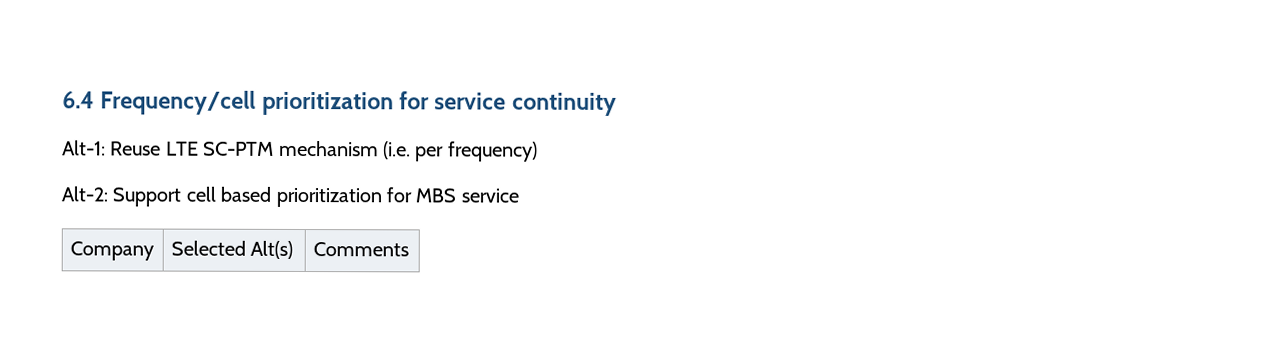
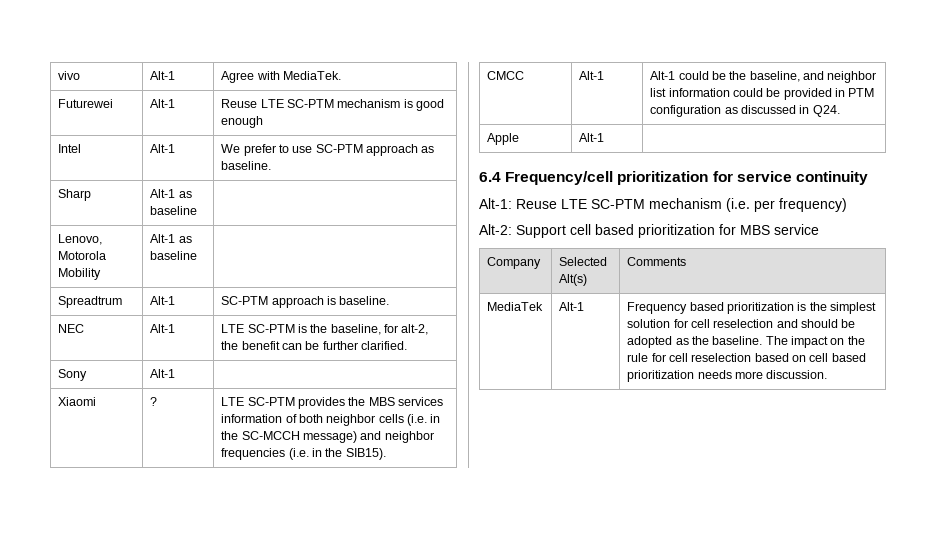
(62, 100) none -> [58,71,81,80] [150,71,176,80] [221,71,341,83] [58,99,114,108] [150,99,176,108] [221,99,445,111] [221,116,264,128] [58,144,82,153] [150,144,176,153] [221,144,435,156] [221,161,272,170] [58,189,92,201] [150,189,192,198] [150,206,198,215] [58,234,103,245] [58,251,107,260] [58,268,102,280] [150,234,192,243] [150,251,198,260] [58,296,123,308] [150,296,176,305] [221,296,390,308] [58,324,85,333] [150,324,176,333] [221,324,429,335] [221,341,408,350] [58,369,88,381] [150,369,176,378] [58,397,97,406] [150,397,158,406] [221,397,444,409] [221,414,441,426] [221,431,434,443] [221,448,386,460] [487,71,525,80] [579,71,605,80] [650,71,877,83] [650,88,875,100] [650,105,840,117] [487,133,520,145] [579,133,605,142] vivo | Alt-1 | Agree with MediaTek. // Futurewei | Alt-1 | Reuse LTE SC-PTM mechanism is good enough // Intel | Alt-1 | We prefer to use SC-PTM approach as baseline. // Sharp | Alt-1 as baseline | // Lenovo, Motorola Mobility | Alt-1 as baseline | // Spreadtrum | Alt-1 | SC-PTM approach is baseline. // NEC | Alt-1 | LTE SC-PTM is the baseline, for alt-2, the benefit can be further clarified. // Sony | Alt-1 | // Xiaomi | ? | LTE SC-PTM provides the MBS services information of both neighbor cells (i.e. in the SC-MCCH message) and neighbor frequencies (i.e. in the SIB15). // CMCC | Alt-1 | Alt-1 could be the baseline, and neighbor list information could be provided in PTM configuration as discussed in Q24. // Apple | Alt-1 | //
(409, 249) none -> [487,302,544,311] [559,302,585,311] [627,302,877,314] [627,319,856,328] [627,336,865,348] [627,353,866,362] [627,370,828,382] // MediaTek | Alt-1 | Frequency based prioritization is the simplest solution for cell reselection and should be adopted as the baseline. The impact on the rule for cell reselection based on cell based prioritization needs more discussion.

